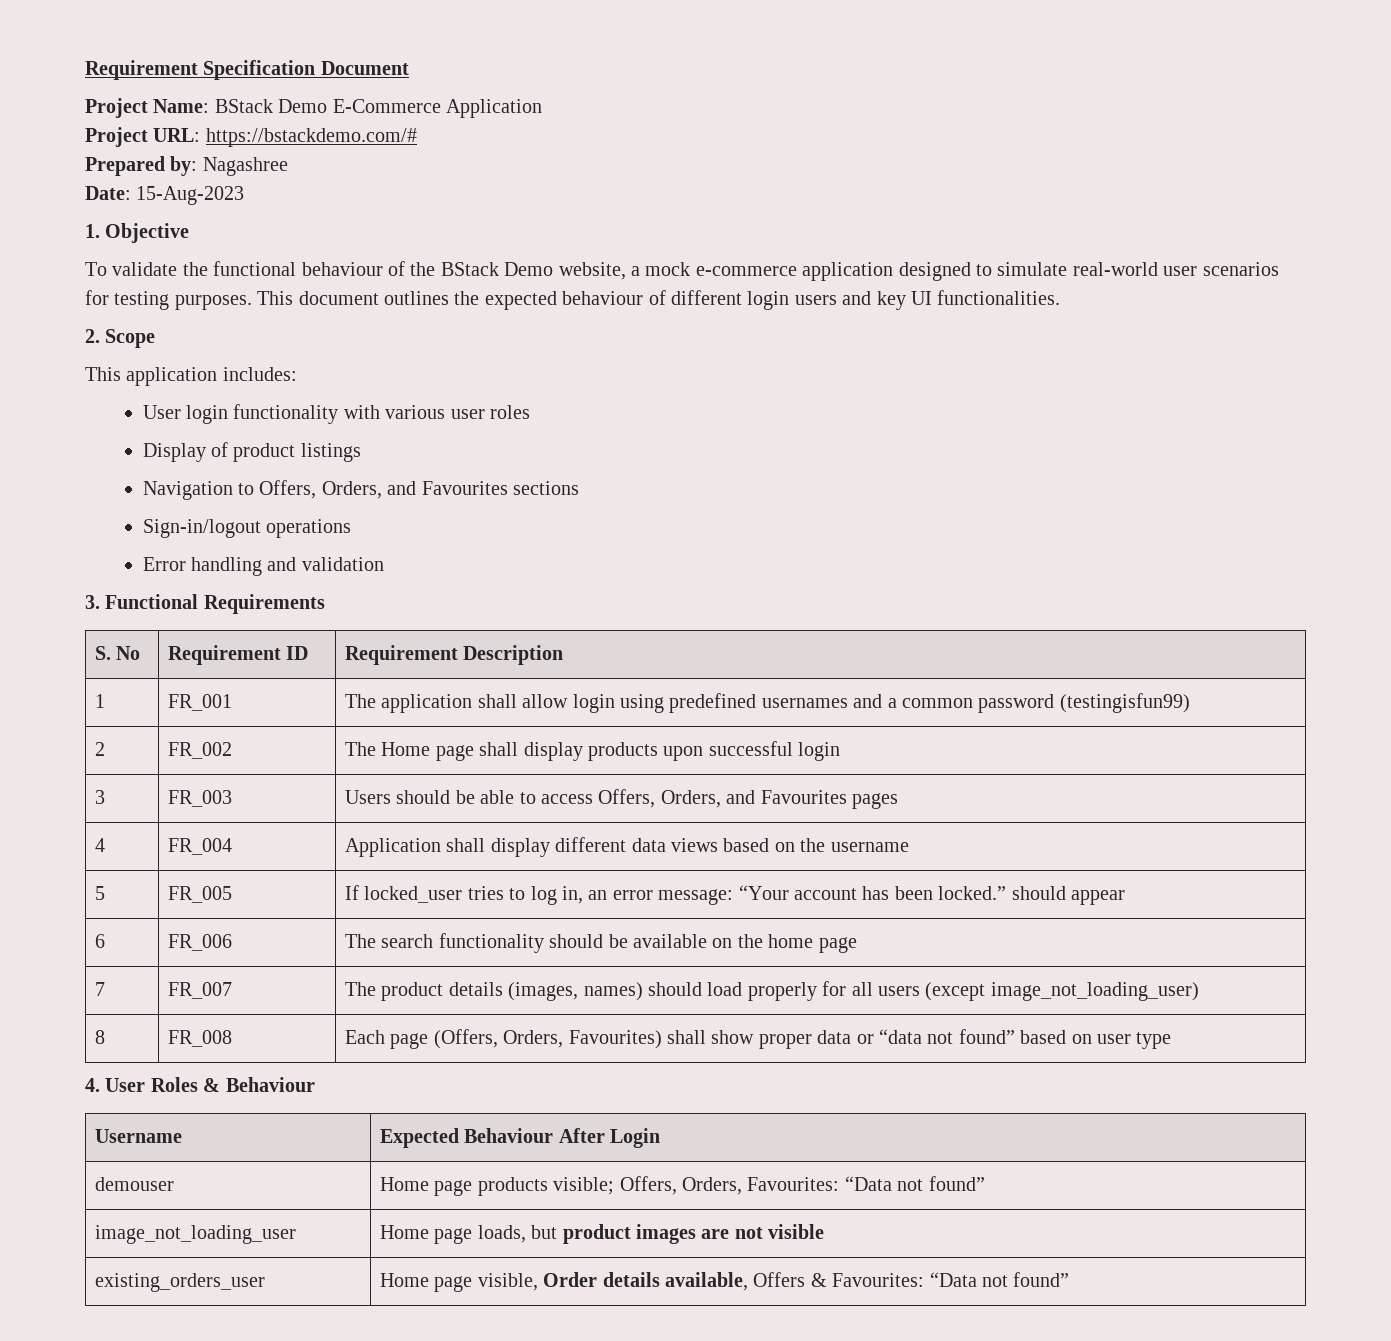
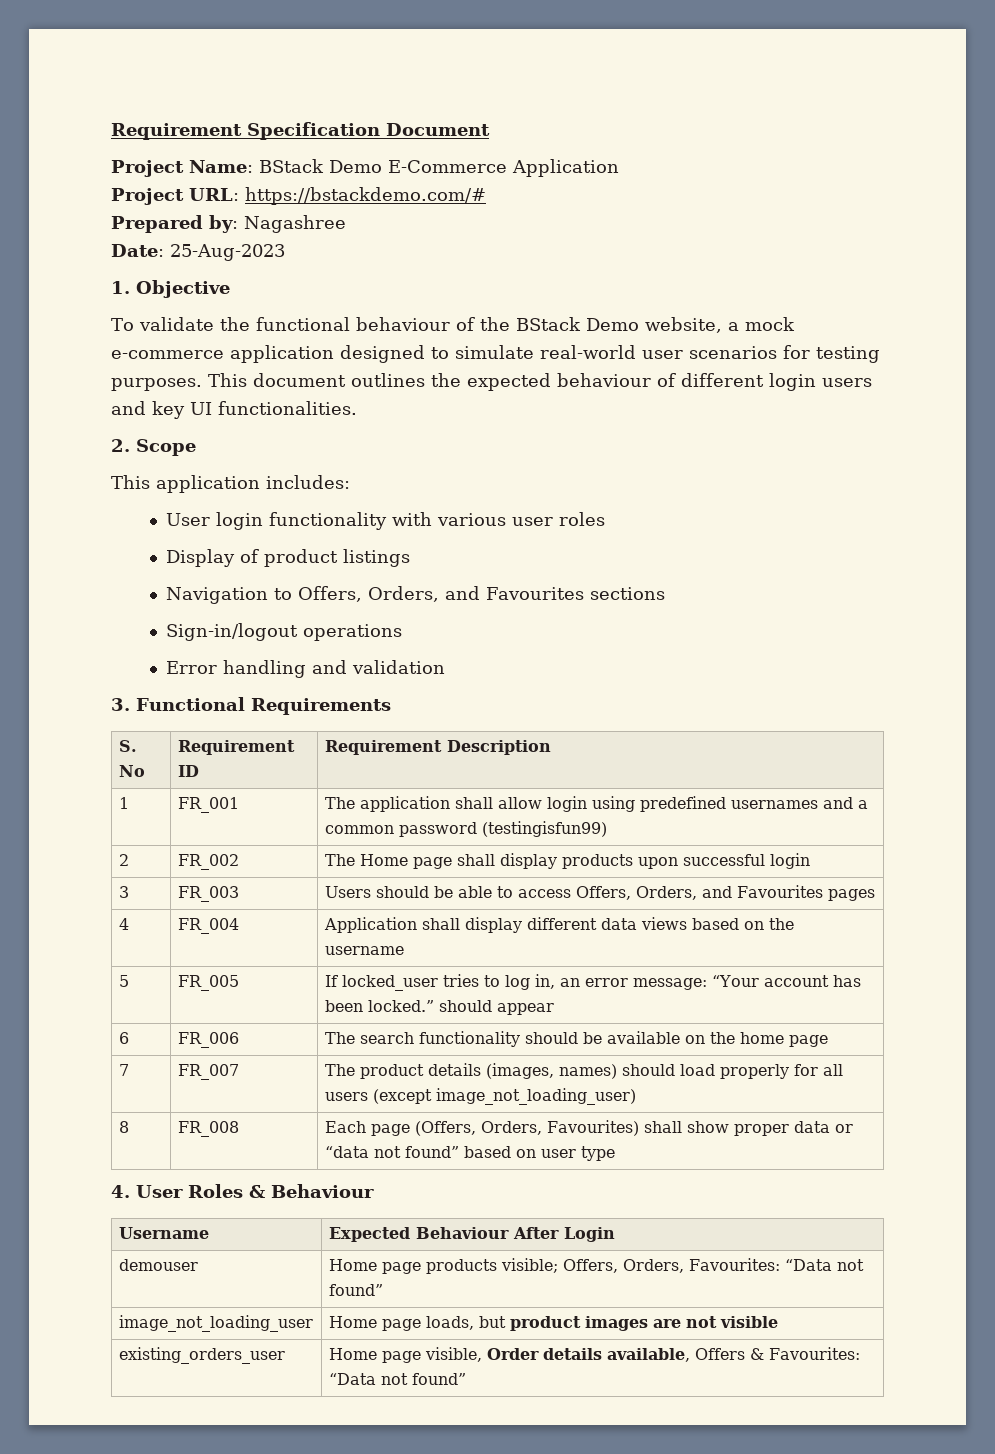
[136,186,245,205] 15-Aug-2023 -> [170,244,285,261] 25-Aug-2023

